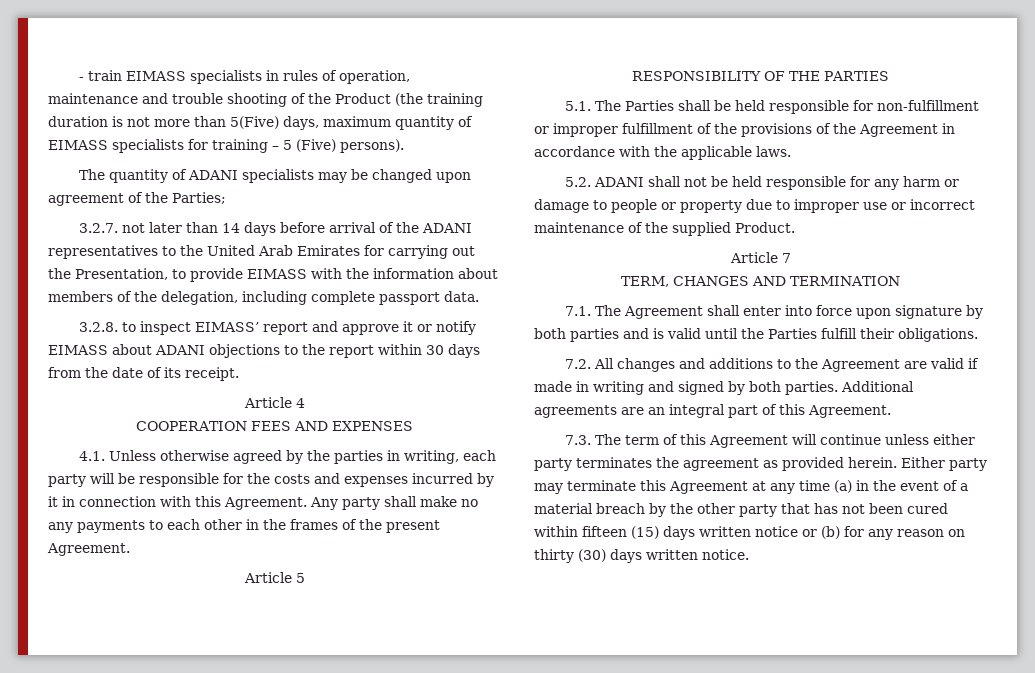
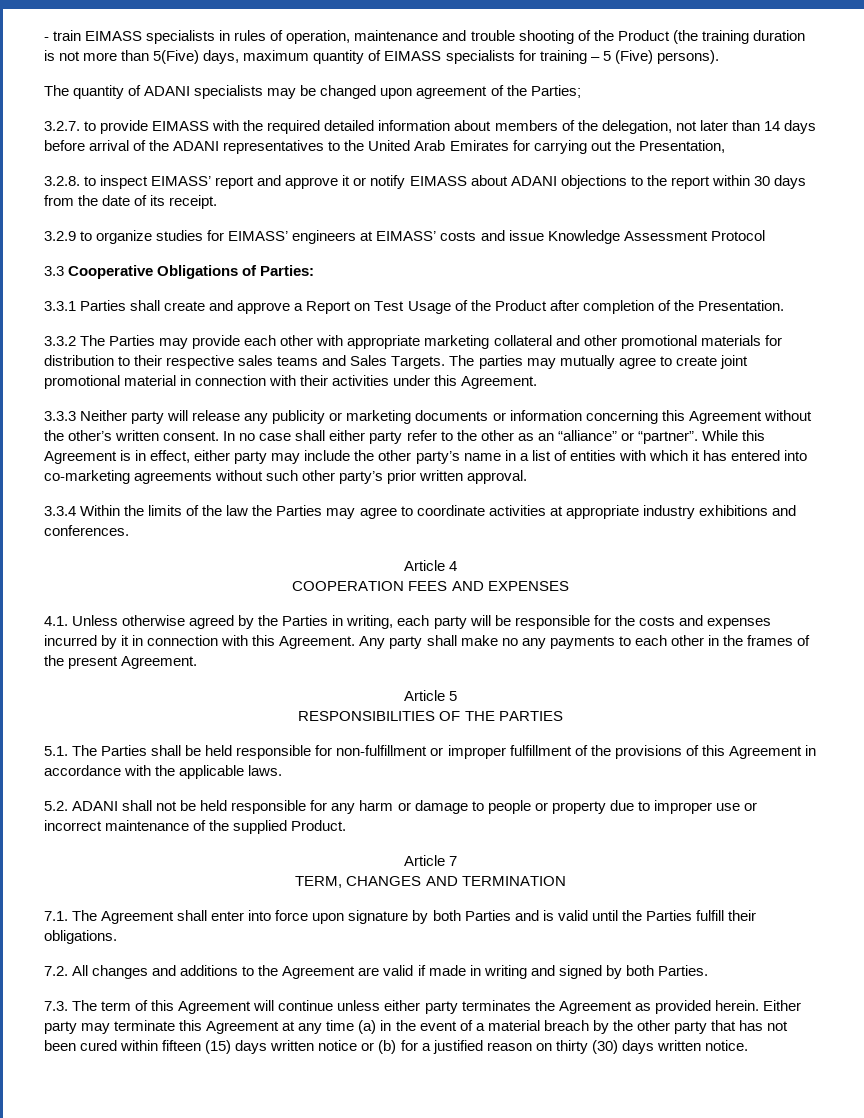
(119, 228) none -> [84,120,672,134] to provide EIMASS with the required detailed information about members of the delegation,
[172,268,498,282] [48,291,479,305] to provide EIMASS with the information about members of the delegation, including complete passport data. -> (725, 146) none
(239, 374) none -> [44,230,765,244] [44,265,315,279] [44,300,784,314] [44,335,782,349] [44,355,748,369] [44,375,538,389] [44,410,812,424] [44,430,765,444] [44,450,808,464] [44,470,528,484] [44,505,796,519] [44,525,129,536] // 3.2.9 to organize studies for EIMASS’ engineers at EIMASS’ costs and issue Knowledge Assessment Protocol // 3.3 Cooperative Obligations of Parties: // 3.3.1 Parties shall create and approve a Report on Test Usage of the Product after completion of the Presentation. // 3.3.2 The Parties may provide each other with appropriate marketing collateral and other promotional materials for distribution to their respective sales teams and Sales Targets. The parties may mutually agree to create joint promotional material in connection with their activities under this Agreement. // 3.3.3 Neither party will release any publicity or marketing documents or information concerning this Agreement without the other’s written consent. In no case shall either party refer to the other as an “alliance” or “partner”. While this Agreement is in effect, either party may include the other party’s name in a list of entities with which it has entered into co-marketing agreements without such other party’s prior written approval. // 3.3.4 Within the limits of the law the Parties may agree to coordinate activities at appropriate industry exhibitions and conferences.
[334,450,384,464] parties -> [282,615,329,626] Parties
[632,71,762,81] RESPONSIBILITY -> [298,711,436,721] RESPONSIBILITIES
[833,123,856,134] the -> [701,745,725,756] this
[570,328,619,342] parties -> [464,910,511,921] Parties
[785,381,914,395] [534,404,891,418] parties. Additional agreements are an integral part of this Agreement. -> [657,965,708,976] Parties.
[683,458,759,471] agreement -> [558,1001,632,1014] Agreement
[868,529,893,540] any -> [421,1040,483,1054] a justified

